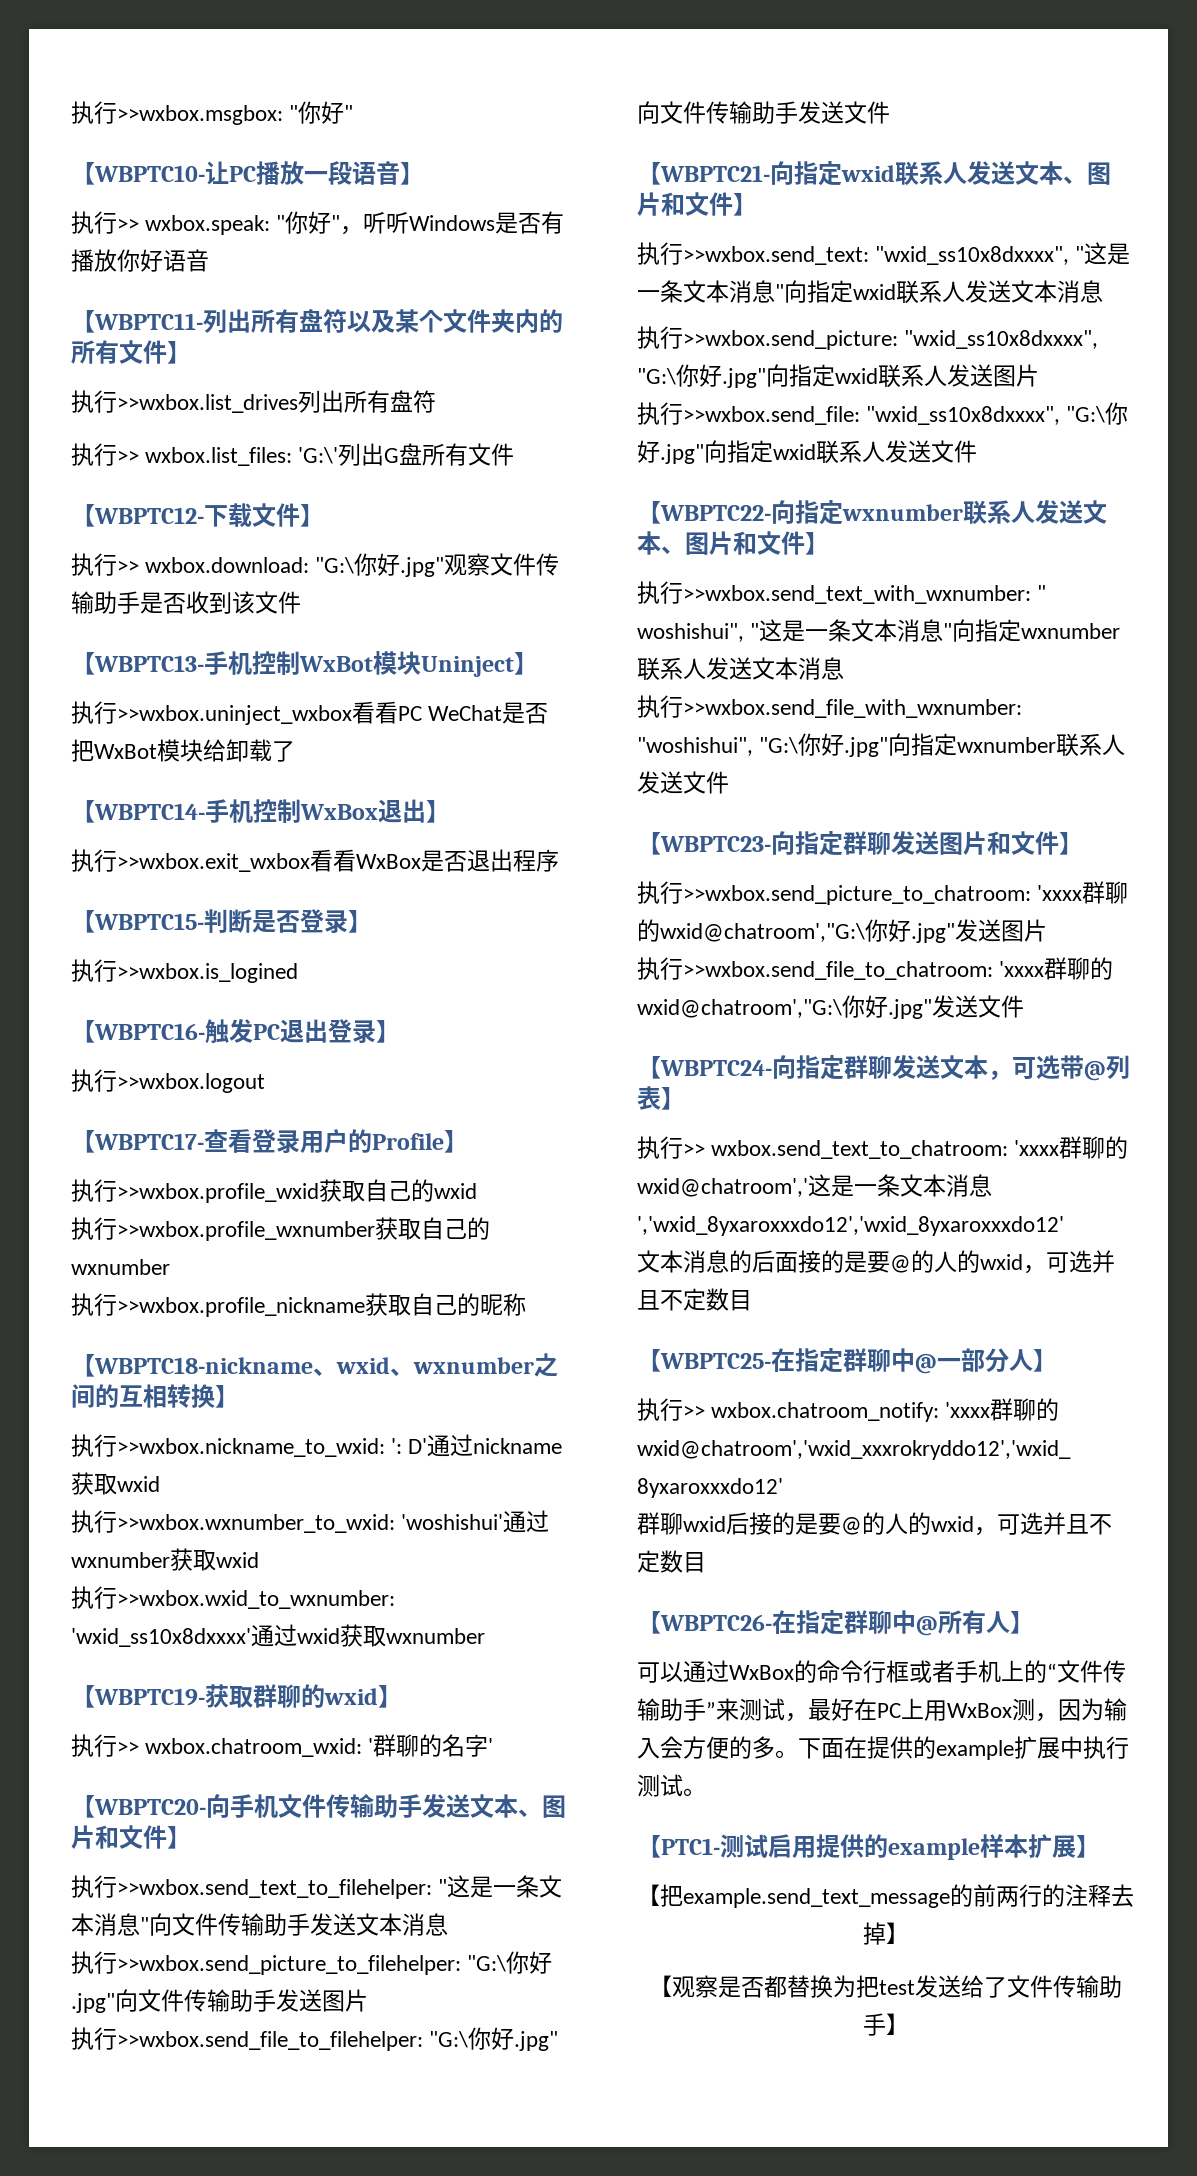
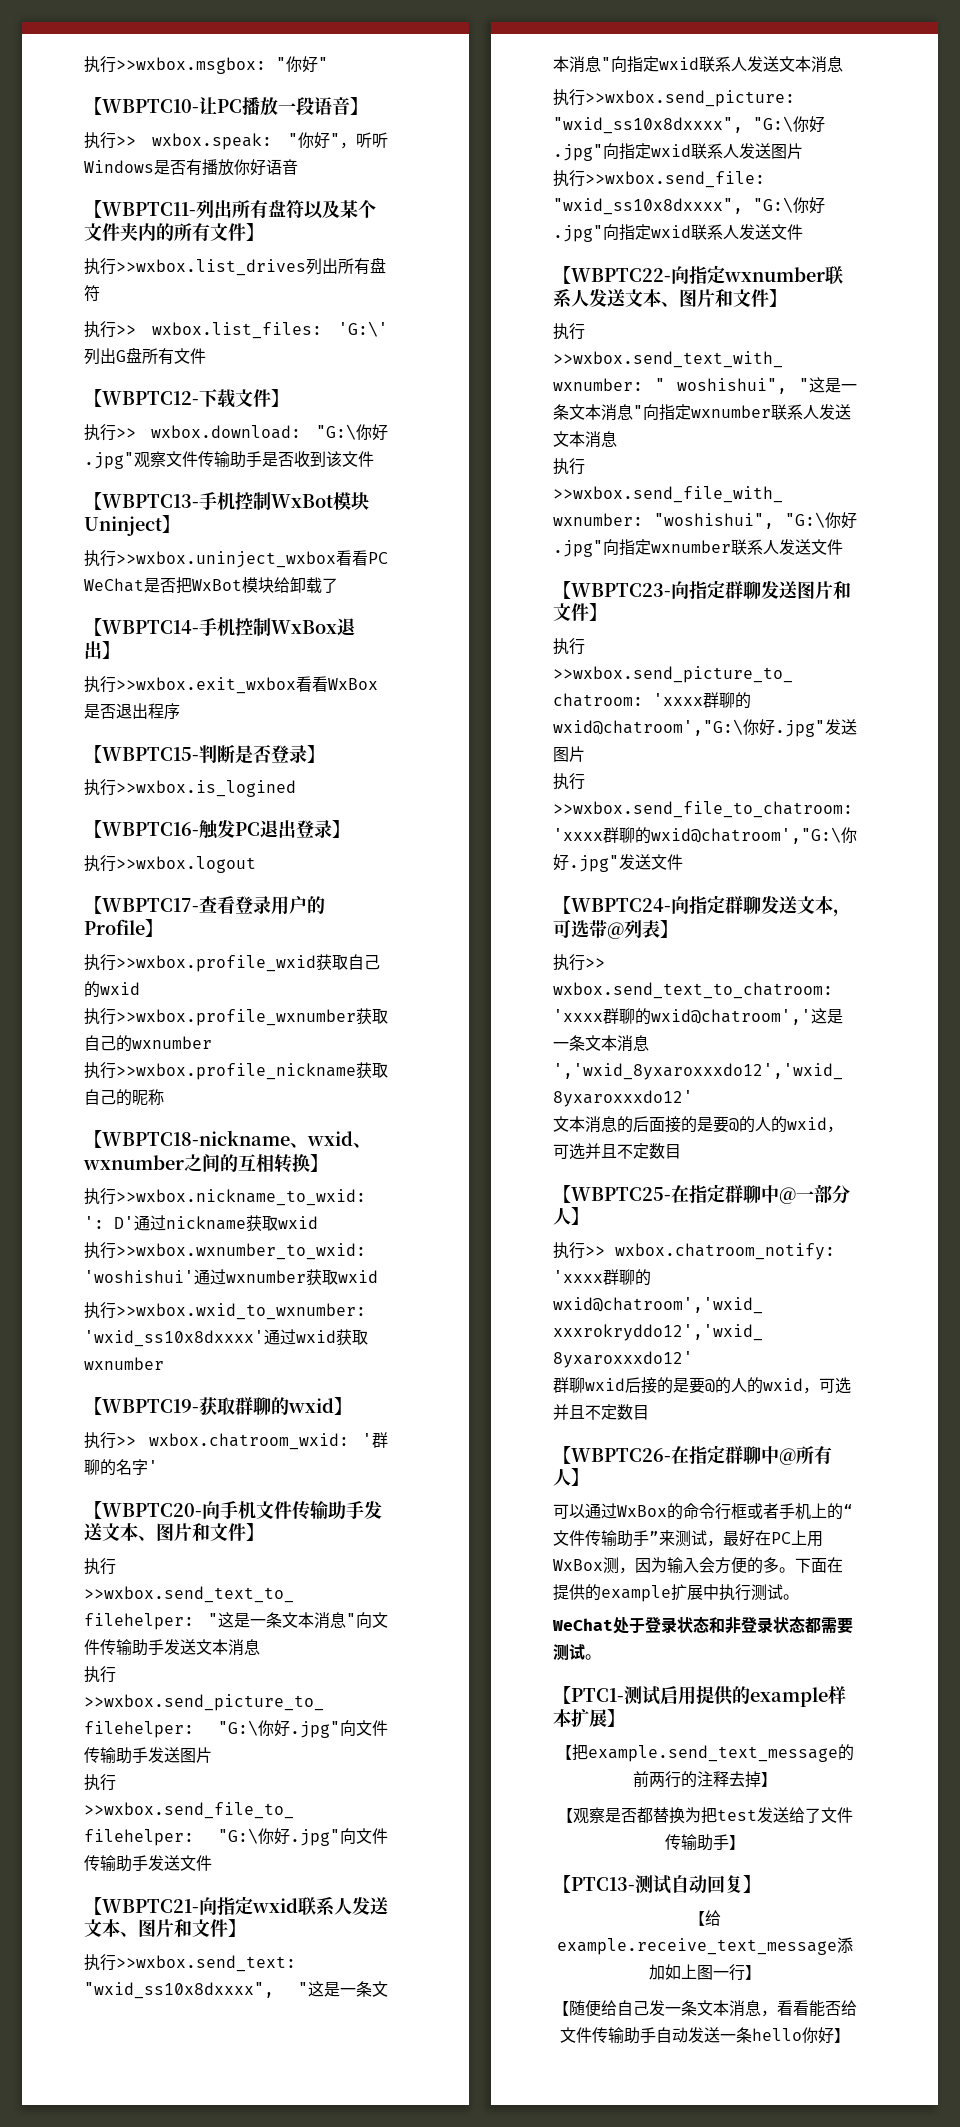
(706, 1792) none -> [552,1616,853,1634] [553,1644,601,1660] // WeChat处于登录状态和非登录状态都需要测试。
(909, 2024) none -> [553,1875,761,1894] [689,1910,721,1926] [557,1937,853,1955] [649,1964,761,1981] [553,2000,857,2017] [560,2027,850,2044] // 【PTC13-测试自动回复】 // 【给example.receive_text_message添加如上图一行】 // 【随便给自己发一条文本消息，看看能否给文件传输助手自动发送一条hello你好】

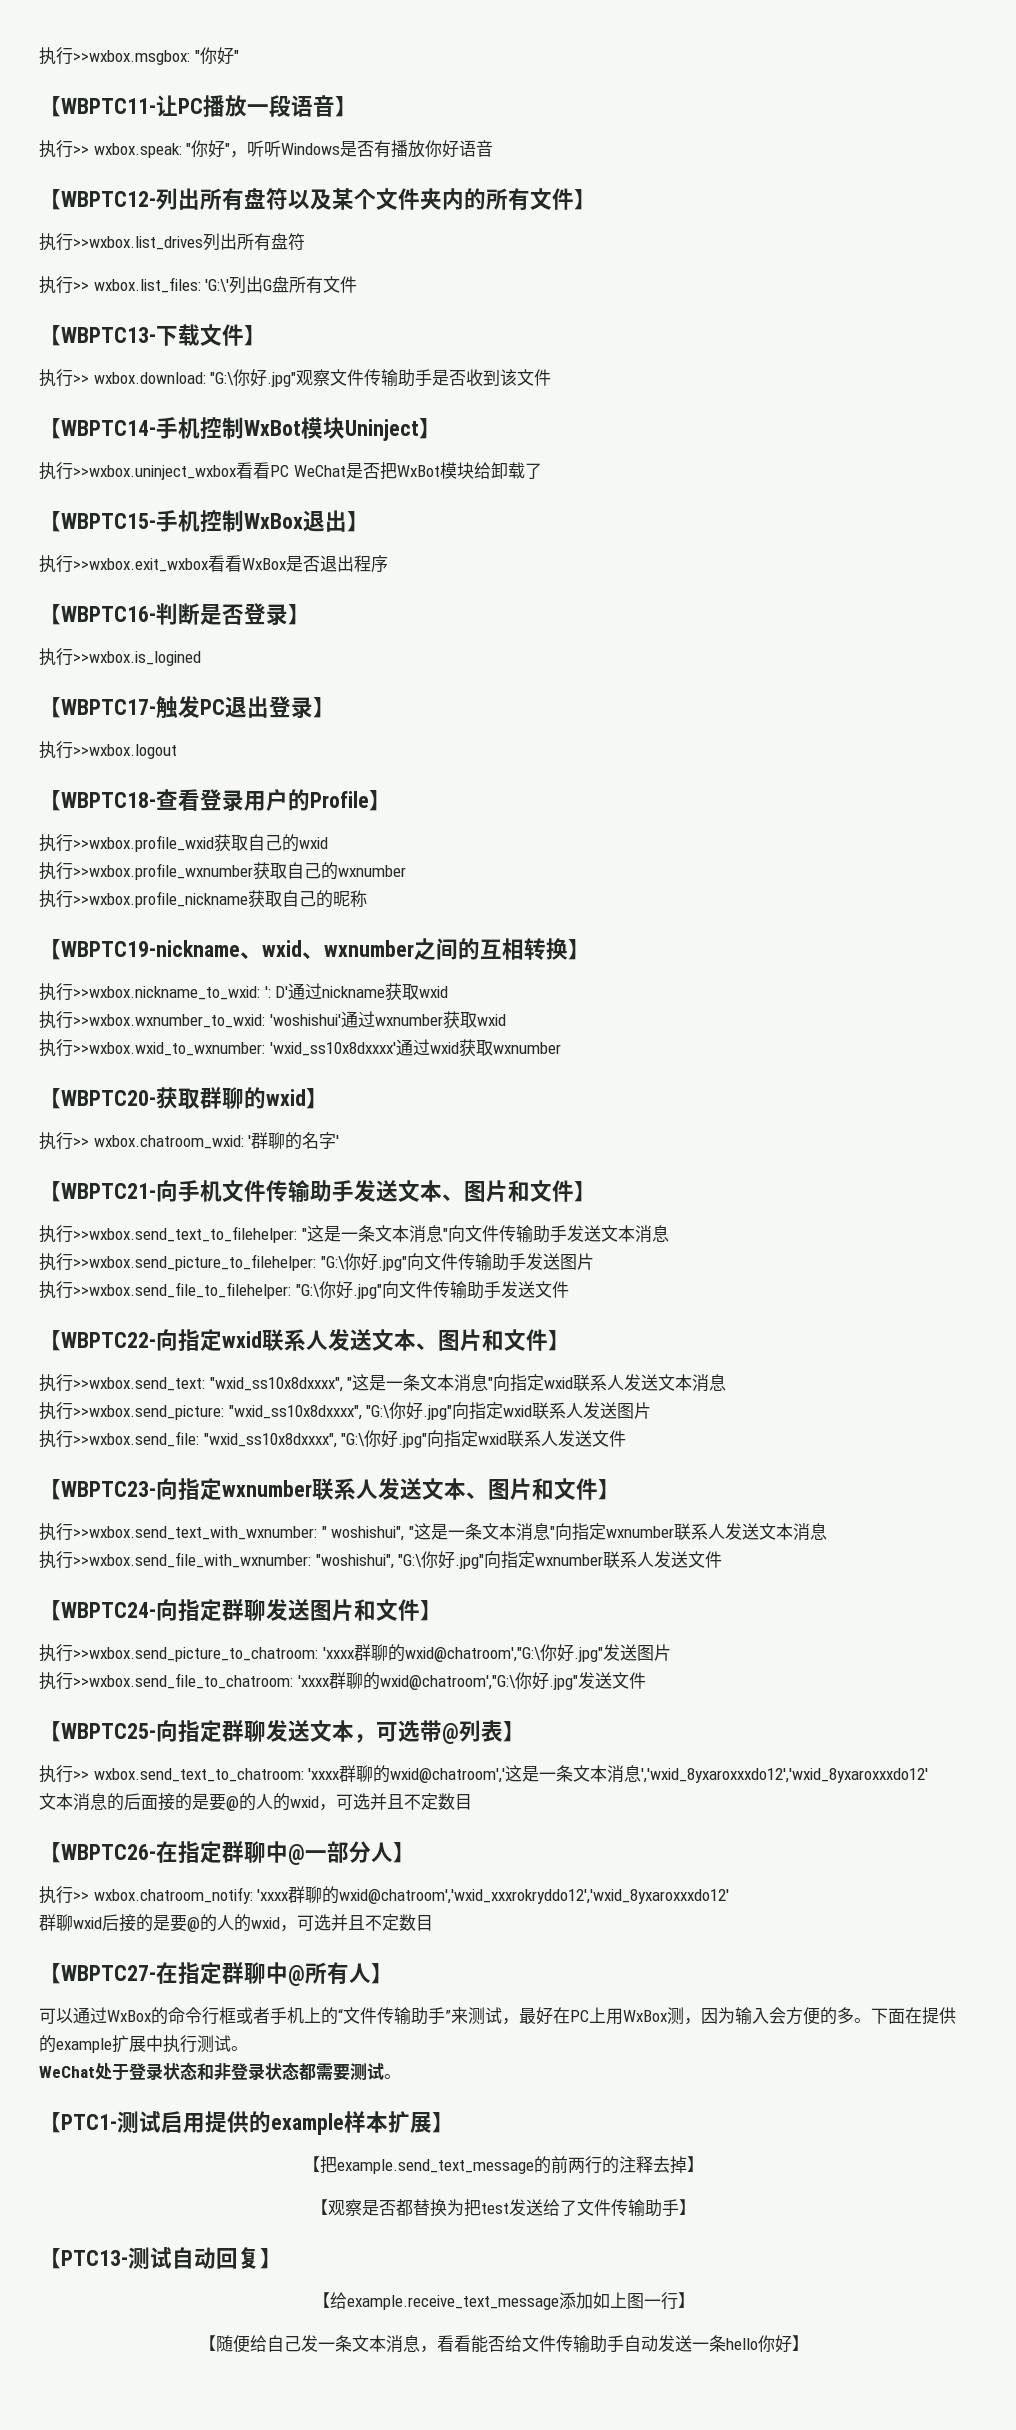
[102,99,199,113] WBPTC10- -> [61,98,156,114] WBPTC11-
[102,202,196,216] WBPTC11- -> [61,191,156,207] WBPTC12-
[102,391,199,405] WBPTC12- -> [61,327,156,343] WBPTC13-
[102,494,199,508] WBPTC13- -> [61,420,156,436] WBPTC14-
[102,620,199,634] WBPTC14- -> [61,513,156,529] WBPTC15-
[102,747,199,761] WBPTC15- -> [61,606,156,622] WBPTC16-
[102,822,199,836] WBPTC16- -> [61,699,156,715] WBPTC17-
[102,898,199,912] WBPTC17- -> [61,792,156,808] WBPTC18-
[102,1130,290,1146] WBPTC18-nickname -> [61,940,240,957] WBPTC19-nickname
[102,1399,199,1413] WBPTC19- -> [61,1090,156,1106] WBPTC20-
[102,1503,202,1517] WBPTC20- -> [61,1183,156,1199] WBPTC21-
[102,1899,199,1913] WBPTC21- -> [61,1332,156,1348] WBPTC22-
[571,268,671,282] WBPTC22- -> [61,1481,156,1497] WBPTC23-
[571,583,671,597] WBPTC23- -> [61,1602,156,1618] WBPTC24-
[571,898,671,912] WBPTC24- -> [61,1723,156,1739] WBPTC25-
[571,1187,671,1201] WBPTC25- -> [61,1844,156,1860] WBPTC26-
[571,1448,671,1462] WBPTC26- -> [61,1965,156,1981] WBPTC27-

